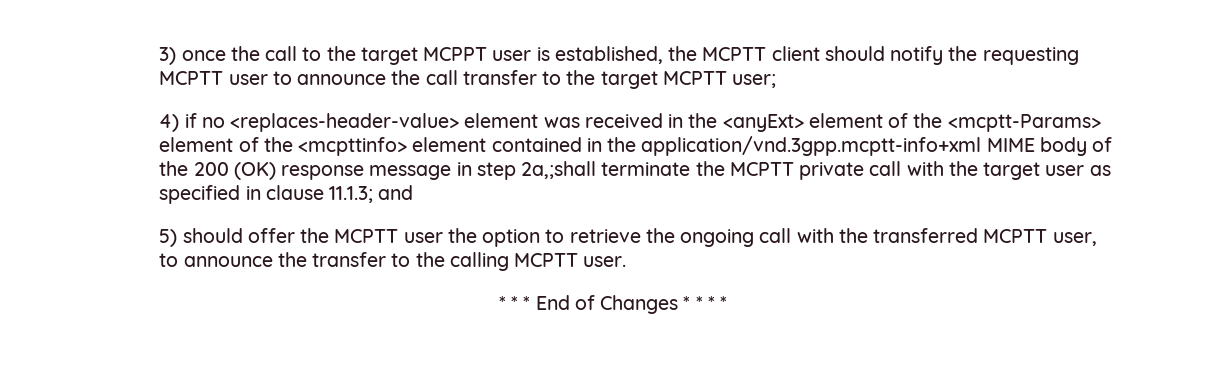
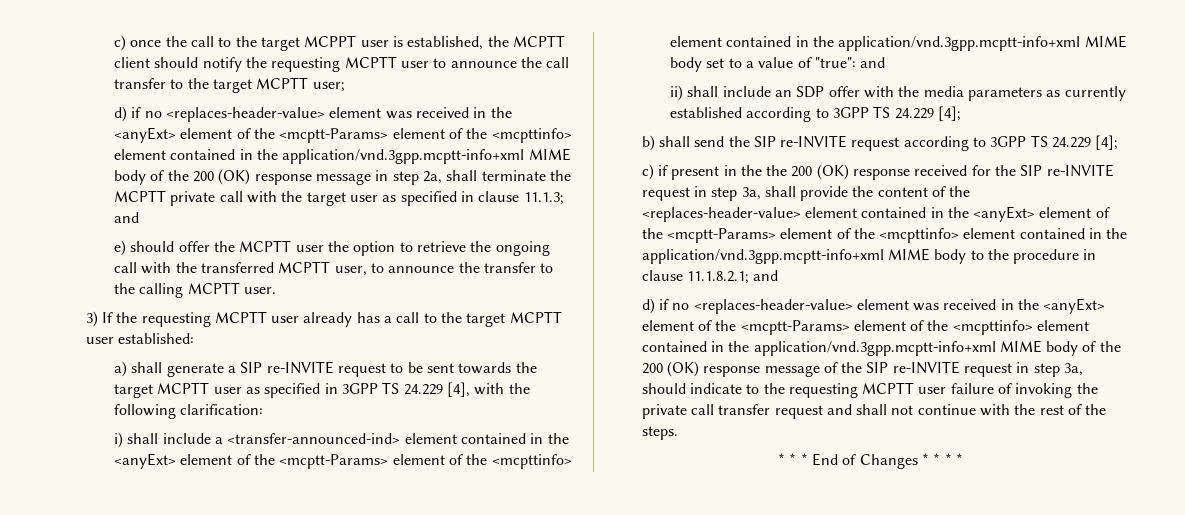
[159,47,177,65] 3) -> [114,35,127,51] c)
[159,114,180,132] 4) -> [114,106,128,122] d)
[521,161,597,179] 2a,;shall -> [422,170,478,184] 2a, shall
[159,229,178,247] 5) -> [114,240,127,256] e)
(627, 261) none -> [85,311,562,327] [85,333,194,344] [114,361,537,377] [114,382,530,398] [114,404,264,419] [114,432,569,448] [114,453,572,469] [670,35,1127,51] [670,57,886,72] [670,85,1126,101] [670,106,961,122] [641,135,1119,151] [641,164,1114,180] [641,186,971,201] [641,206,1110,222] [641,228,1128,243] [641,248,1097,264] [641,270,779,284] [641,298,1106,314] [641,320,1090,335] [641,340,1121,356] [641,361,1084,377] [641,382,1098,398] [641,404,1107,419] [641,426,678,440] // 3) If the requesting MCPTT user already has a call to the target MCPTT user established: // a) shall generate a SIP re-INVITE request to be sent towards the target MCPTT user as specified in 3GPP TS 24.229 [4], with the following clarification: // i) shall include a <transfer-announced-ind> element contained in the <anyExt> element of the <mcptt-Params> element of the <mcpttinfo> element contained in the application/vnd.3gpp.mcptt-info+xml MIME body set to a value of "true": and // ii) shall include an SDP offer with the media parameters as currently established according to 3GPP TS 24.229 [4]; // b) shall send the SIP re-INVITE request according to 3GPP TS 24.229 [4]; // c) if present in the the 200 (OK) response received for the SIP re-INVITE request in step 3a, shall provide the content of the <replaces-header-value> element contained in the <anyExt> element of the <mcptt-Params> element of the <mcpttinfo> element contained in the application/vnd.3gpp.mcptt-info+xml MIME body to the procedure in clause 11.1.8.2.1; and // d) if no <replaces-header-value> element was received in the <anyExt> element of the <mcptt-Params> element of the <mcpttinfo> element contained in the application/vnd.3gpp.mcptt-info+xml MIME body of the 200 (OK) response message of the SIP re-INVITE request in step 3a, should indicate to the requesting MCPTT user failure of invoking the private call transfer request and shall not continue with the rest of the steps.

